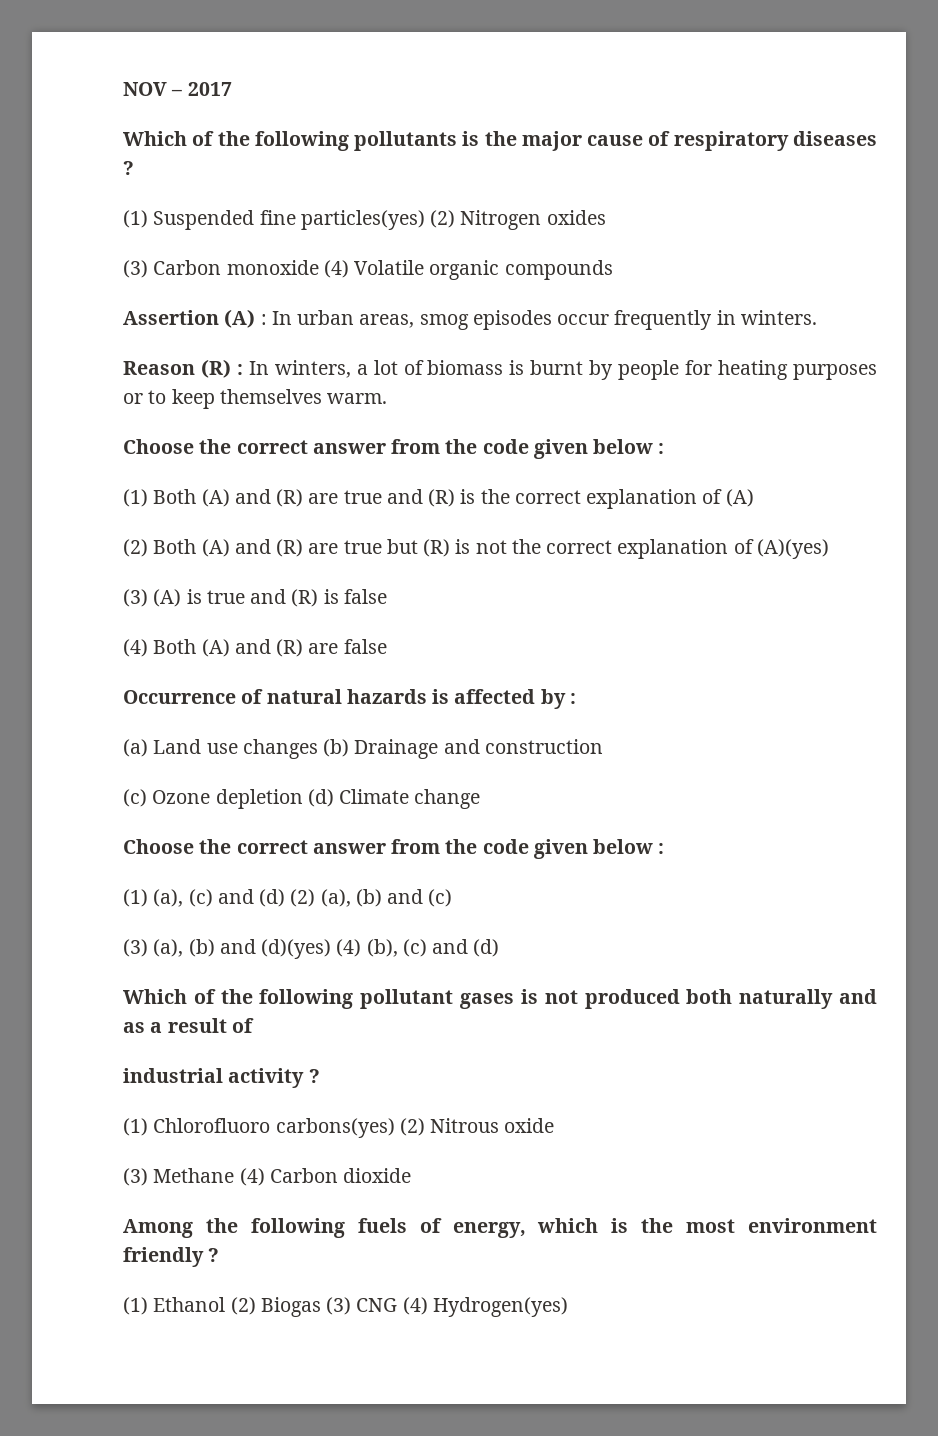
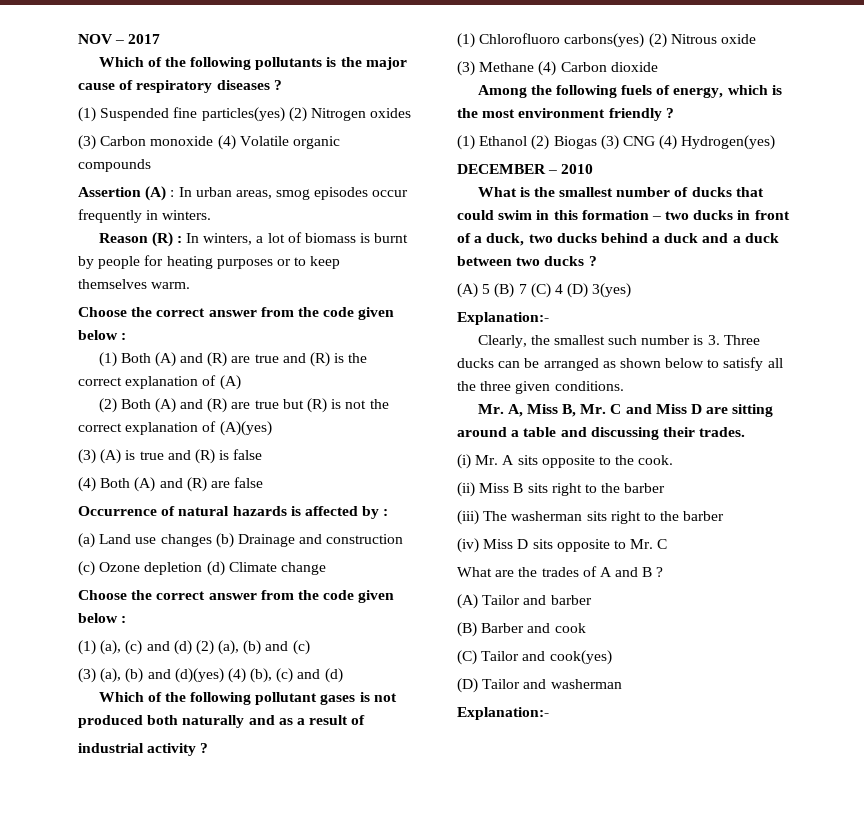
(568, 1307) none -> [457,164,594,174] [477,187,764,197] [457,210,790,220] [457,233,779,246] [457,256,597,266] [457,283,632,298] [457,312,549,325] [477,335,760,348] [457,357,783,371] [457,381,624,394] [477,404,774,417] [457,427,746,440] [457,454,674,469] [457,482,666,497] [457,510,725,525] [457,538,668,553] [457,566,664,577] [457,594,592,609] [457,622,586,637] [457,650,612,665] [457,678,622,693] [457,707,549,720] // DECEMBER – 2010 // What is the smallest number of ducks that could swim in this formation – two ducks in front of a duck, two ducks behind a duck and a duck between two ducks ? // (A) 5 (B) 7 (C) 4 (D) 3(yes) // Explanation:- // Clearly, the smallest such number is 3. Three ducks can be arranged as shown below to satisfy all the three given conditions. // Mr. A, Miss B, Mr. C and Miss D are sitting around a table and discussing their trades. // (i) Mr. A sits opposite to the cook. // (ii) Miss B sits right to the barber // (iii) The washerman sits right to the barber // (iv) Miss D sits opposite to Mr. C // What are the trades of A and B ? // (A) Tailor and barber // (B) Barber and cook // (C) Tailor and cook(yes) // (D) Tailor and washerman // Explanation:-

